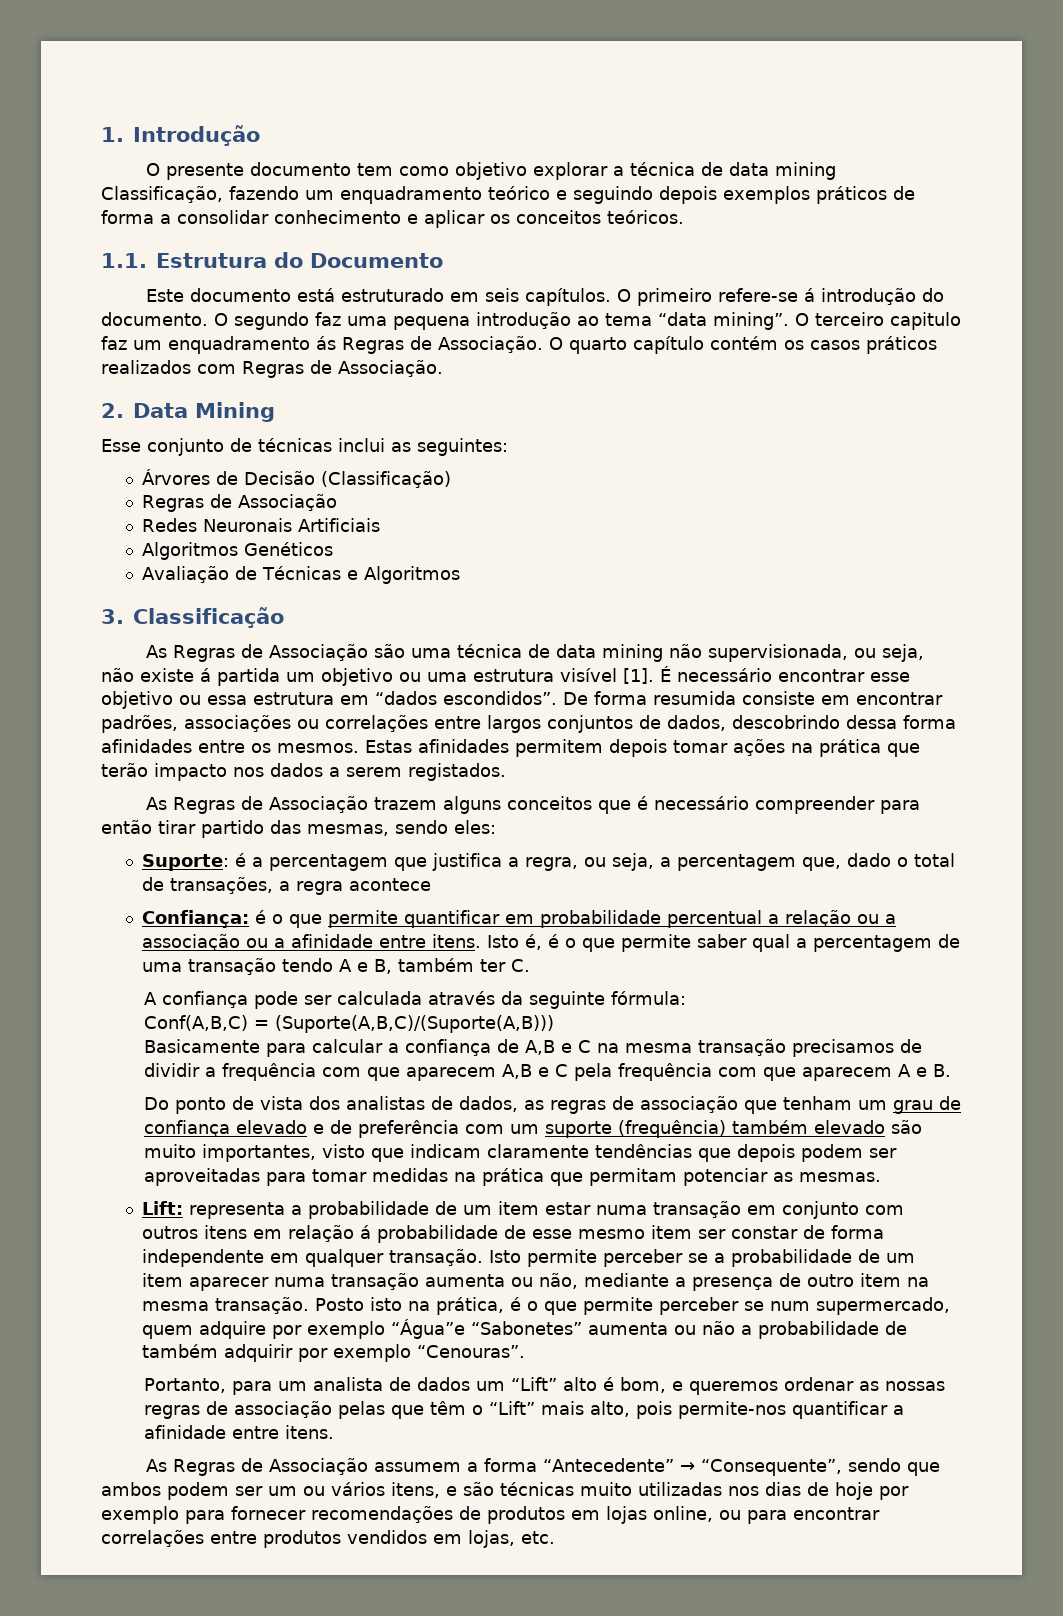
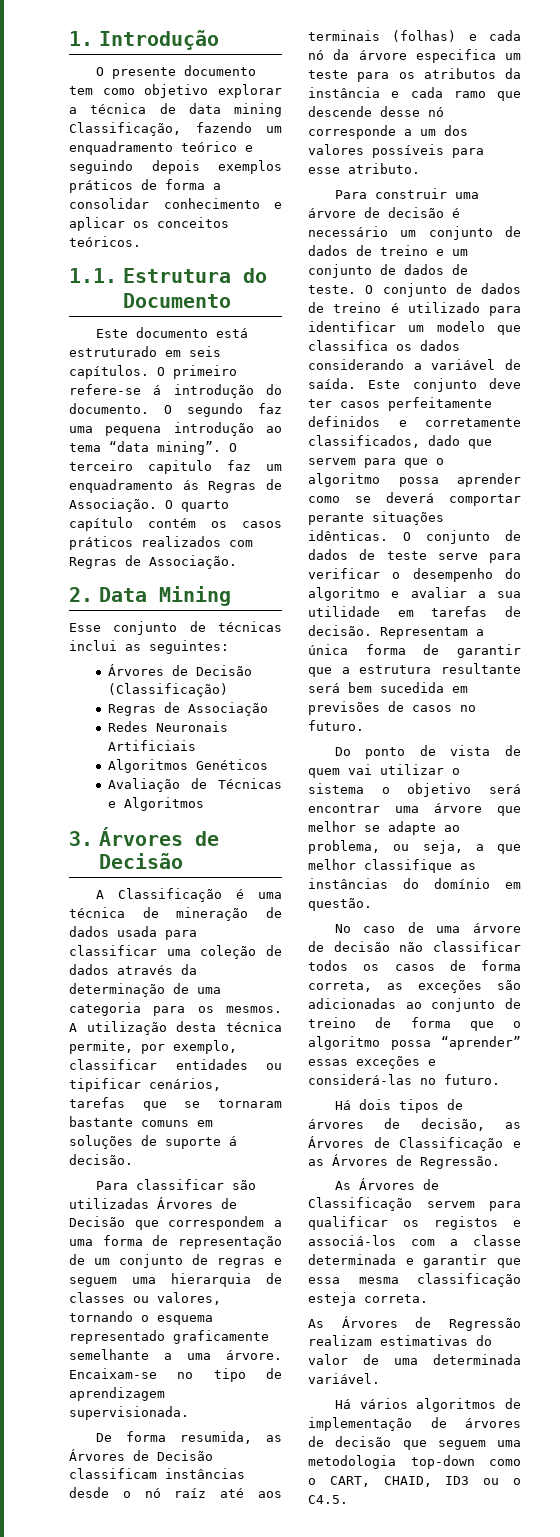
[133,607,284,628] [145,644,924,662] [101,666,910,686] [101,691,943,709] [101,715,956,733] [101,739,920,757] [101,763,506,781] [145,796,920,814] [101,820,496,838] [142,853,956,871] [142,877,432,895] [142,910,897,928] [142,934,961,952] [142,958,531,975] [143,991,686,1009] [143,1015,554,1033] [143,1039,922,1057] [143,1063,951,1081] [143,1096,961,1114] [143,1120,922,1138] [143,1144,897,1162] [143,1168,881,1186] [142,1201,905,1219] [142,1225,885,1243] [142,1249,916,1267] [142,1273,930,1291] [142,1297,951,1315] [142,1319,908,1339] [142,1344,526,1362] [143,1377,945,1395] [143,1401,904,1419] [143,1425,334,1439] [145,1458,940,1476] [101,1482,909,1500] [101,1506,880,1524] [101,1530,555,1548] Classificação // As Regras de Associação são uma técnica de data mining não supervisionada, ou seja, não existe á partida um objetivo ou uma estrutura visível [1]. É necessário encontrar esse objetivo ou essa estrutura em “dados escondidos”. De forma resumida consiste em encontrar padrões, associações ou correlações entre largos conjuntos de dados, descobrindo dessa forma afinidades entre os mesmos. Estas afinidades permitem depois tomar ações na prática que terão impacto nos dados a serem registados. // As Regras de Associação trazem alguns conceitos que é necessário compreender para então tirar partido das mesmas, sendo eles: // Suporte: é a percentagem que justifica a regra, ou seja, a percentagem que, dado o total de transações, a regra acontece // Confiança: é o que permite quantificar em probabilidade percentual a relação ou a associação ou a afinidade entre itens. Isto é, é o que permite saber qual a percentagem de uma transação tendo A e B, também ter C. // A confiança pode ser calculada através da seguinte fórmula: // Conf(A,B,C) = (Suporte(A,B,C)/(Suporte(A,B))) // Basicamente para calcular a confiança de A,B e C na mesma transação precisamos de dividir a frequência com que aparecem A,B e C pela frequência com que aparecem A e B. // Do ponto de vista dos analistas de dados, as regras de associação que tenham um grau de confiança elevado e de preferência com um suporte (frequência) também elevado são muito importantes, visto que indicam claramente tendências que depois podem ser aproveitadas para tomar medidas na prática que permitam potenciar as mesmas. // Lift: representa a probabilidade de um item estar numa transação em conjunto com outros itens em relação á probabilidade de esse mesmo item ser constar de forma independente em qualquer transação. Isto permite perceber se a probabilidade de um item aparecer numa transação aumenta ou não, mediante a presença de outro item na mesma transação. Posto isto na prática, é o que permite perceber se num supermercado, quem adquire por exemplo “Água”e “Sabonetes” aumenta ou não a probabilidade de também adquirir por exemplo “Cenouras”. // Portanto, para um analista de dados um “Lift” alto é bom, e queremos ordenar as nossas regras de associação pelas que têm o “Lift” mais alto, pois permite-nos quantificar a afinidade entre itens. // As Regras de Associação assumem a forma “Antecedente” → “Consequente”, sendo que ambos podem ser um ou vários itens, e são técnicas muito utilizadas nos dias de hoje por exemplo para fornecer recomendações de produtos em lojas online, ou para encontrar correlações entre produtos vendidos em lojas, etc. -> [99,827,220,846] [99,853,184,869] [95,888,282,902] [69,907,282,921] [69,926,197,940] [69,945,282,959] [69,964,197,975] [69,983,221,997] [69,1002,282,1016] [69,1021,282,1035] [69,1040,237,1054] [69,1059,282,1070] [69,1078,221,1092] [69,1097,282,1111] [69,1116,213,1127] [69,1135,237,1149] [69,1154,133,1165] [95,1179,256,1190] [69,1197,237,1209] [69,1216,282,1230] [69,1235,282,1249] [69,1254,282,1268] [69,1273,282,1287] [69,1292,221,1305] [69,1311,213,1325] [69,1330,269,1344] [69,1349,282,1360] [69,1368,282,1382] [69,1387,165,1401] [69,1406,189,1420] [95,1431,282,1444] [69,1449,213,1461] [69,1468,245,1479] [69,1487,282,1498] [308,30,521,42] [308,49,521,63] [308,68,521,82] [308,87,521,101] [308,106,444,117] [308,125,468,139] [308,144,484,158] [308,163,420,174] [334,188,479,199] [308,207,460,218] [308,226,521,240] [308,245,468,256] [308,264,468,278] [308,283,521,297] [308,302,521,316] [308,321,521,335] [308,340,460,351] [308,359,521,370] [308,378,521,392] [308,397,492,411] [308,416,521,427] [308,435,492,449] [308,458,444,468] [308,473,521,487] [308,492,521,506] [308,511,444,525] [308,530,521,544] [308,549,521,563] [308,568,521,582] [308,587,521,601] [308,606,521,617] [308,625,484,639] [308,644,521,658] [308,663,521,677] [308,682,468,693] [308,701,476,715] [308,720,364,731] [334,745,521,759] [308,764,460,778] [308,783,521,797] [308,803,521,816] [308,821,460,835] [308,840,521,854] [308,859,476,873] [308,878,521,889] [308,898,372,911] [334,922,521,933] [308,941,521,952] [308,960,521,971] [308,980,521,993] [308,998,521,1012] [308,1017,521,1031] [308,1036,521,1050] [308,1056,436,1069] [308,1074,500,1085] [334,1099,463,1113] [308,1118,521,1131] [308,1136,521,1151] [308,1154,500,1169] [334,1178,439,1190] [308,1197,521,1211] [308,1216,521,1230] [308,1235,521,1246] [308,1254,521,1268] [308,1273,521,1287] [308,1292,428,1306] [308,1316,521,1331] [308,1335,492,1346] [308,1354,521,1365] [308,1373,380,1384] [334,1398,521,1412] [308,1417,521,1431] [308,1436,521,1450] [308,1455,521,1469] [308,1476,521,1487] [308,1495,348,1504] Árvores de Decisão // A Classificação é uma técnica de mineração de dados usada para classificar uma coleção de dados através da determinação de uma categoria para os mesmos. A utilização desta técnica permite, por exemplo, classificar entidades ou tipificar cenários, tarefas que se tornaram bastante comuns em soluções de suporte á decisão. // Para classificar são utilizadas Árvores de Decisão que correspondem a uma forma de representação de um conjunto de regras e seguem uma hierarquia de classes ou valores, tornando o esquema representado graficamente semelhante a uma árvore. Encaixam-se no tipo de aprendizagem supervisionada. // De forma resumida, as Árvores de Decisão classificam instâncias desde o nó raíz até aos terminais (folhas) e cada nó da árvore especifica um teste para os atributos da instância e cada ramo que descende desse nó corresponde a um dos valores possíveis para esse atributo. // Para construir uma árvore de decisão é necessário um conjunto de dados de treino e um conjunto de dados de teste. O conjunto de dados de treino é utilizado para identificar um modelo que classifica os dados considerando a variável de saída. Este conjunto deve ter casos perfeitamente definidos e corretamente classificados, dado que servem para que o algoritmo possa aprender como se deverá comportar perante situações idênticas. O conjunto de dados de teste serve para verificar o desempenho do algoritmo e avaliar a sua utilidade em tarefas de decisão. Representam a única forma de garantir que a estrutura resultante será bem sucedida em previsões de casos no futuro. // Do ponto de vista de quem vai utilizar o sistema o objetivo será encontrar uma árvore que melhor se adapte ao problema, ou seja, a que melhor classifique as instâncias do domínio em questão. // No caso de uma árvore de decisão não classificar todos os casos de forma correta, as exceções são adicionadas ao conjunto de treino de forma que o algoritmo possa “aprender” essas exceções e considerá-las no futuro. // Há dois tipos de árvores de decisão, as Árvores de Classificação e as Árvores de Regressão. // As Árvores de Classificação servem para qualificar os registos e associá-los com a classe determinada e garantir que essa mesma classificação esteja correta. // As Árvores de Regressão realizam estimativas do valor de uma determinada variável. // Há vários algoritmos de implementação de árvores de decisão que seguem uma metodologia top-down como o CART, CHAID, ID3 ou o C4.5.

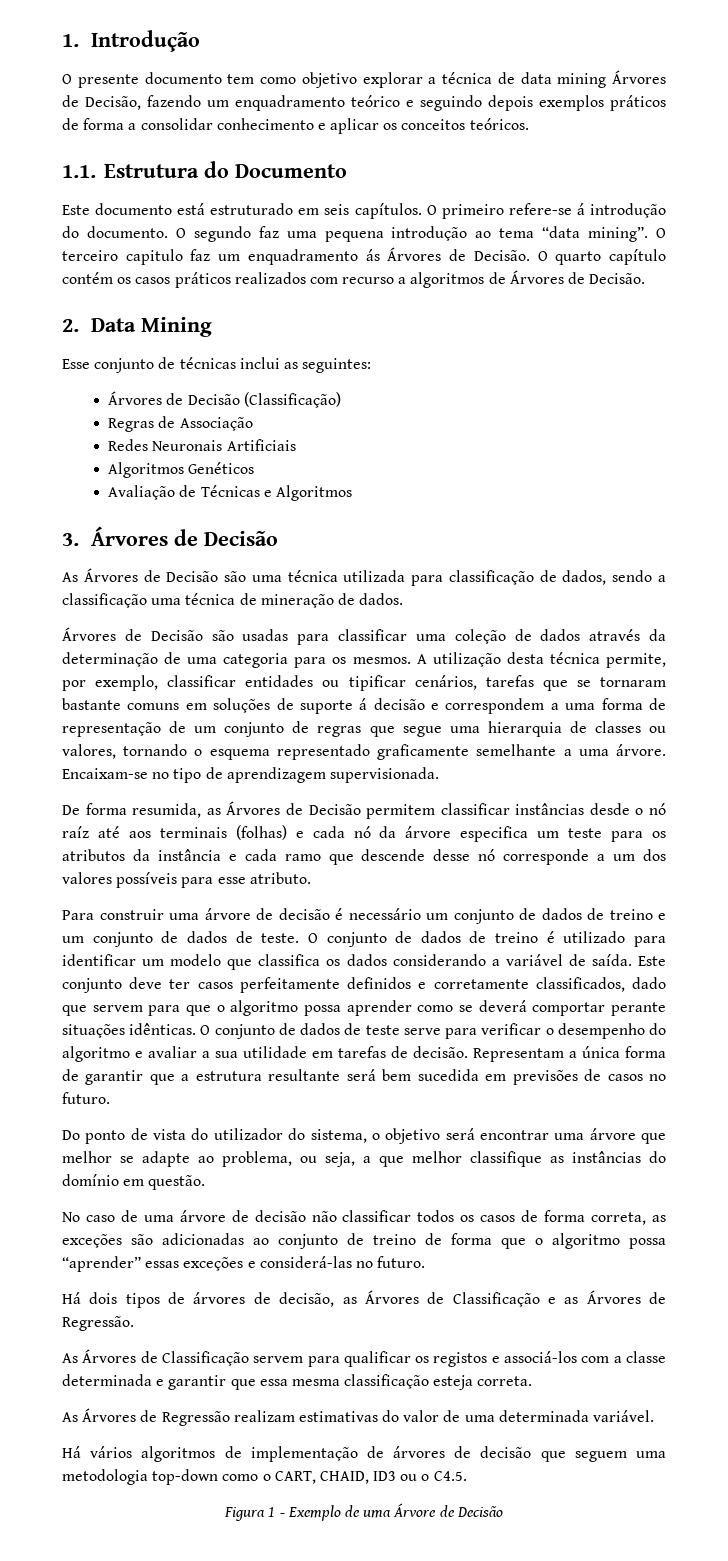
[69,122,181,136] Classificação, -> [612,70,666,84] [62,95,141,110] Árvores de Decisão,
[208,479,282,493] [69,498,157,512] Regras de Associação. -> [387,247,530,261] Árvores de Decisão.
[69,555,237,569] Regras de Associação. -> [342,270,646,288] recurso a algoritmos de Árvores de Decisão.
[95,888,244,902] A Classificação é -> [62,568,666,586] [62,593,147,608] As Árvores de Decisão são uma técnica utilizada para classificação de dados, sendo a classificação
[69,926,157,937] dados usada -> [359,593,404,605] [62,627,289,641] dados. // Árvores de Decisão são usadas
[69,1154,133,1165] [95,1179,256,1190] [69,1197,237,1209] [69,1216,159,1230] decisão. // Para classificar são utilizadas Árvores de Decisão que -> [373,698,440,710] decisão e
[274,1258,282,1265] [69,1277,117,1287] e seguem -> [369,726,442,737] que segue
[69,1468,157,1479] classificam -> [366,803,510,819] permitem classificar
[505,745,521,756] [308,764,460,778] [308,783,364,794] de quem vai utilizar o sistema -> [191,1128,367,1143] do utilizador do sistema,
(348, 1499) none -> [224,1503,503,1521] // Figura 1 - Exemplo de uma Árvore de Decisão

